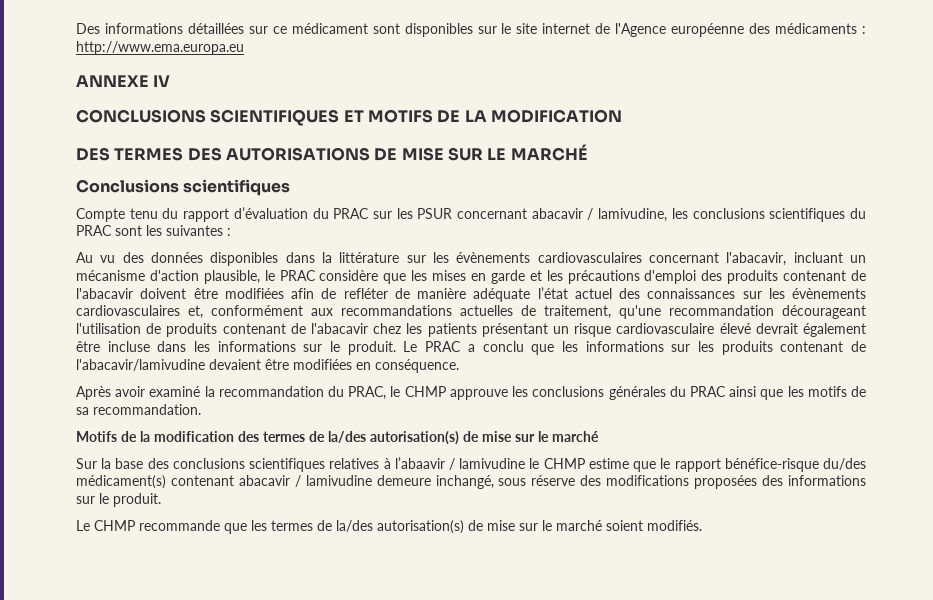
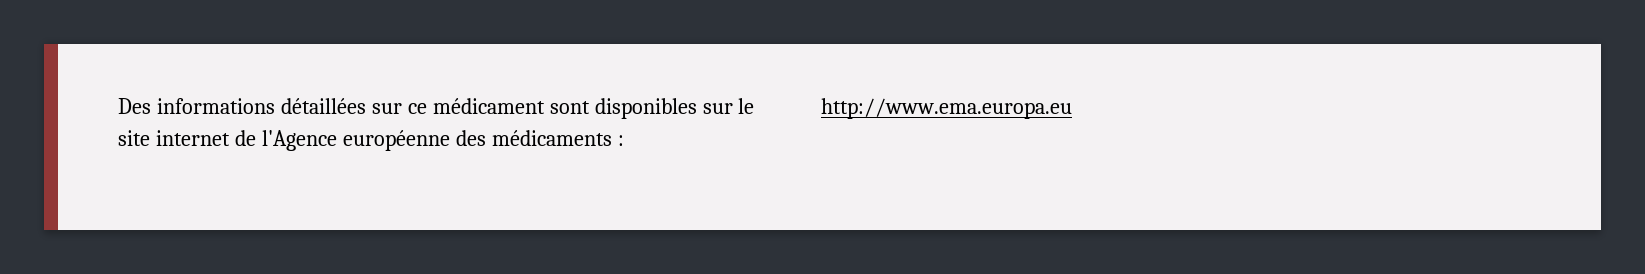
[76,75,171,87] [76,109,622,126] [76,144,588,161] [76,179,291,196] [76,207,867,222] [76,225,231,236] [76,252,866,266] [76,270,867,284] [76,287,866,302] [76,305,866,319] [76,323,867,337] [76,341,867,355] [76,359,459,373] [76,386,867,400] [76,404,201,415] [76,431,599,445] [76,457,866,472] [76,475,866,489] [76,493,161,507] [76,520,702,534] // ANNEXE IV // CONCLUSIONS SCIENTIFIQUES ET MOTIFS DE LA MODIFICATION // DES TERMES DES AUTORISATIONS DE MISE SUR LE MARCHÉ // Conclusions scientifiques // Compte tenu du rapport d’évaluation du PRAC sur les PSUR concernant abacavir / lamivudine, les conclusions scientifiques du PRAC sont les suivantes : // Au vu des données disponibles dans la littérature sur les évènements cardiovasculaires concernant l'abacavir, incluant un mécanisme d'action plausible, le PRAC considère que les mises en garde et les précautions d'emploi des produits contenant de l'abacavir doivent être modifiées afin de refléter de manière adéquate l’état actuel des connaissances sur les évènements cardiovasculaires et, conformément aux recommandations actuelles de traitement, qu'une recommandation décourageant l'utilisation de produits contenant de l'abacavir chez les patients présentant un risque cardiovasculaire élevé devrait également être incluse dans les informations sur le produit. Le PRAC a conclu que les informations sur les produits contenant de l'abacavir/lamivudine devaient être modifiées en conséquence. // Après avoir examiné la recommandation du PRAC, le CHMP approuve les conclusions générales du PRAC ainsi que les motifs de sa recommandation. // Motifs de la modification des termes de la/des autorisation(s) de mise sur le marché // Sur la base des conclusions scientifiques relatives à l’abaavir / lamivudine le CHMP estime que le rapport bénéfice-risque du/des médicament(s) contenant abacavir / lamivudine demeure inchangé, sous réserve des modifications proposées des informations sur le produit. // Le CHMP recommande que les termes de la/des autorisation(s) de mise sur le marché soient modifiés. -> (1072, 108) none

